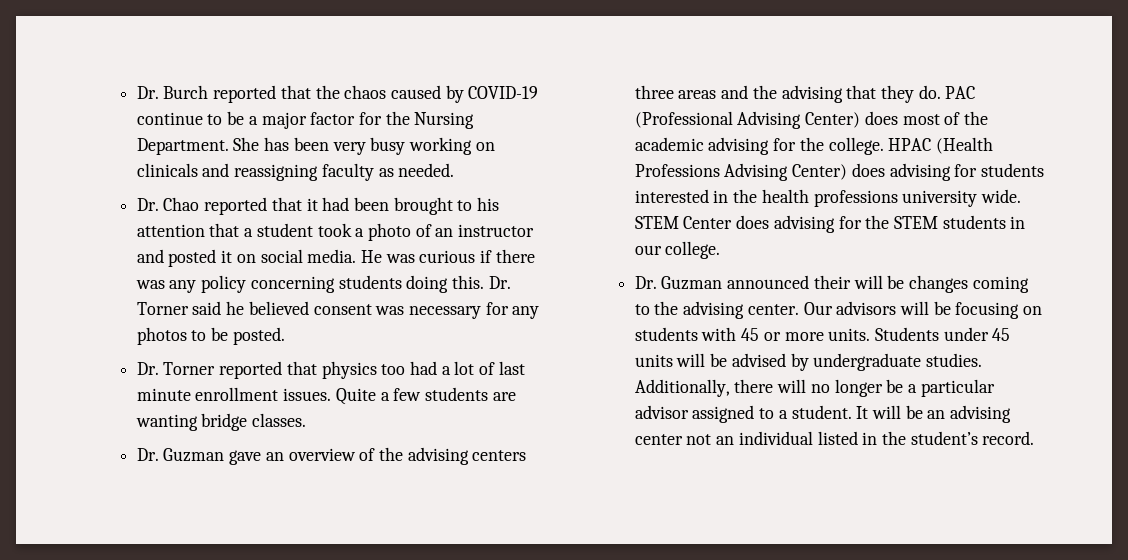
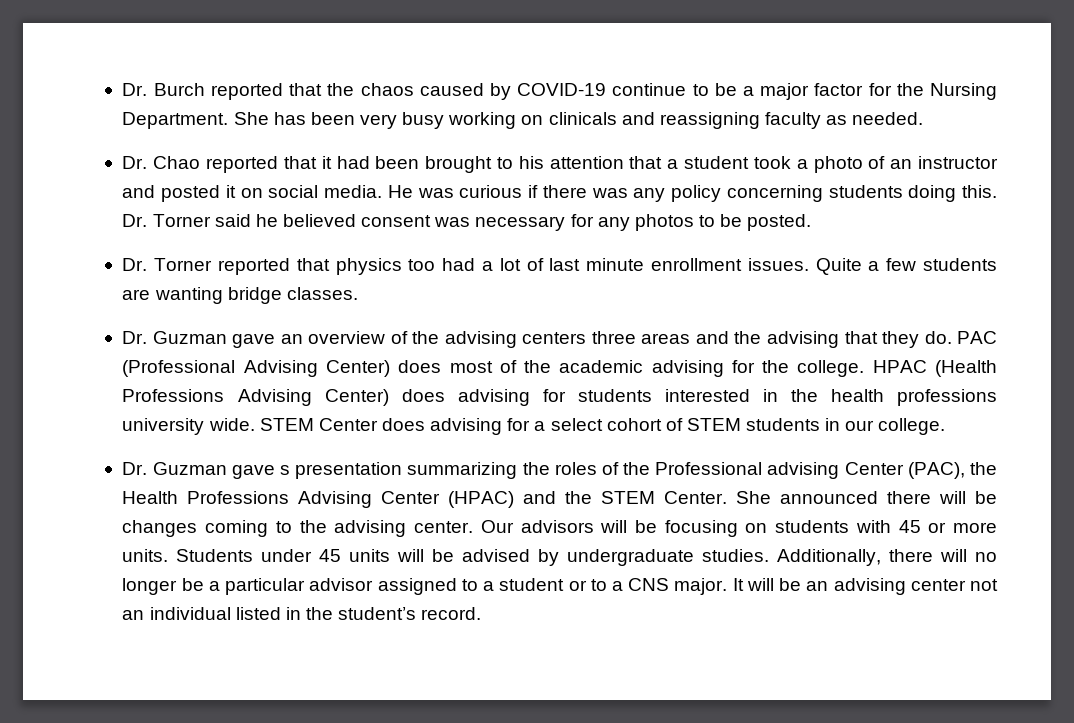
[865,215,890,229] the -> [534,418,683,431] a select cohort of
[727,275,851,289] announced their -> [231,462,998,479] [122,491,932,508] gave s presentation summarizing the roles of the Professional advising Center (PAC), the Health Professions Advising Center (HPAC) and the STEM Center. She announced there
[791,405,852,419] student. -> [499,578,728,595] student or to a CNS major.

